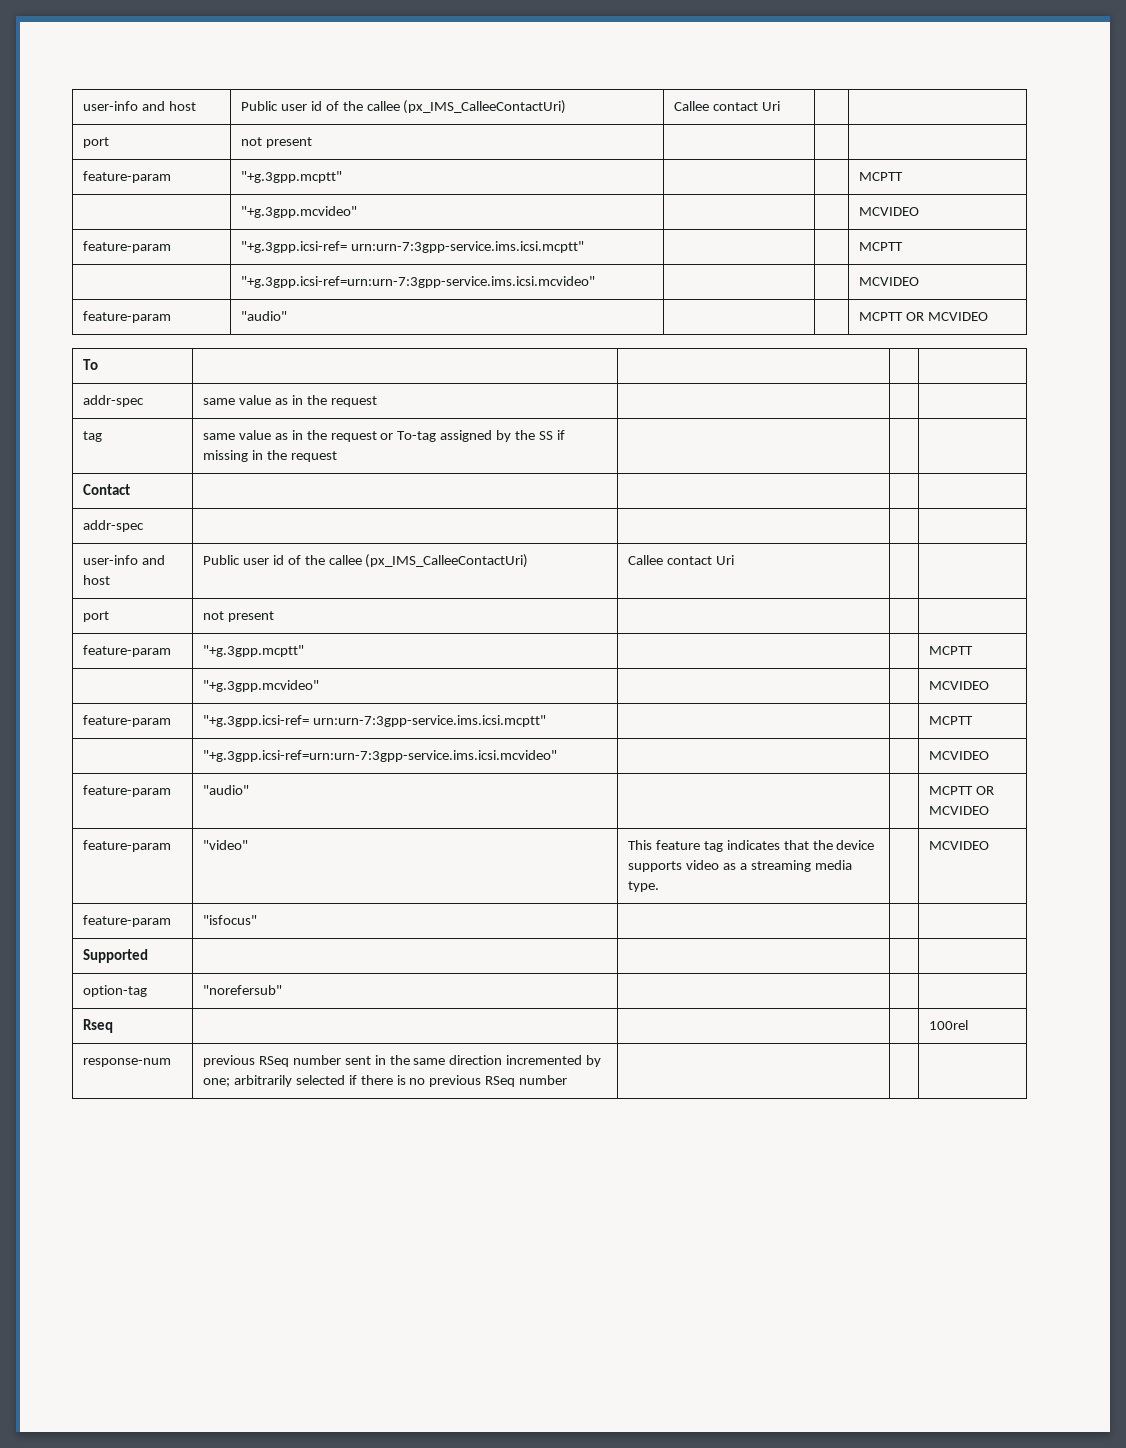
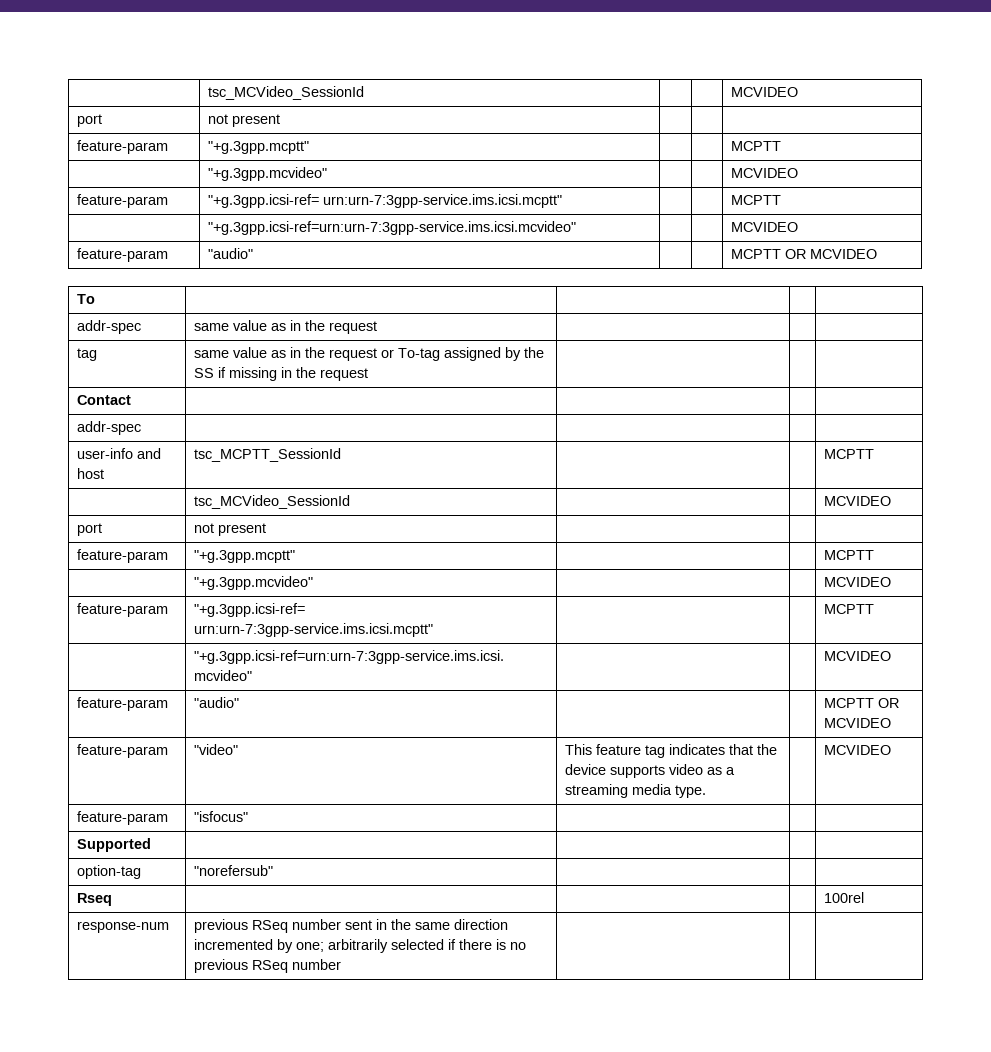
[82,101,196,111] [240,100,567,114] [673,101,780,111] user-info and host | Public user id of the callee (px_IMS_CalleeContactUri) | Callee contact Uri | | -> [208,86,365,100] [731,87,799,97] | tsc_MCVideo_SessionId | | | MCVIDEO
[202,554,529,568] [627,555,734,565] Public user id of the callee (px_IMS_CalleeContactUri) | Callee contact Uri | | -> [194,448,342,462] [824,449,875,459] [194,495,351,509] [824,496,892,506] tsc_MCPTT_SessionId | | | MCPTT // | tsc_MCVideo_SessionId | | | MCVIDEO

